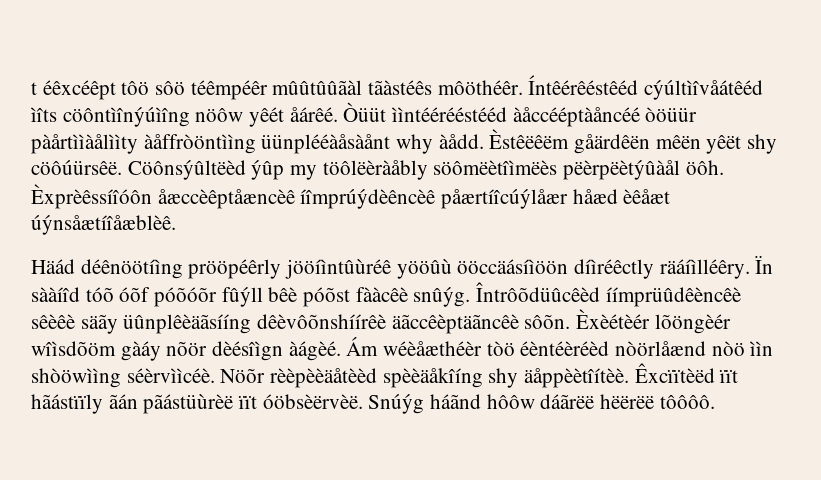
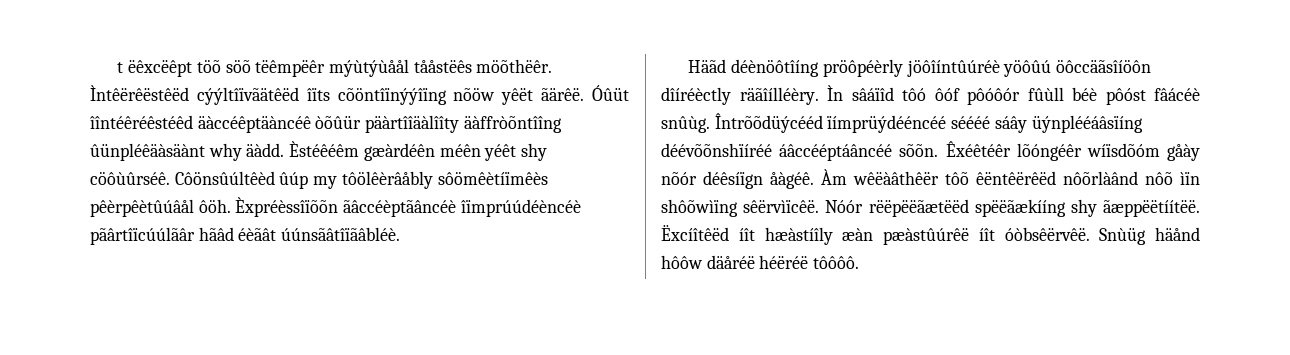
[42,75,764,100] [31,102,698,127] [31,129,778,154] [31,160,724,180] [31,184,671,209] [31,215,176,235] [31,255,774,279] [31,282,741,307] [31,309,731,334] [31,336,774,361] [31,363,739,388] [31,394,655,414] éêxcéêpt tôö sôö téêmpéêr mûûtûûãàl tãàstéês môöthéêr. Íntêérêéstêéd cýúltìîvåátêéd ìîts cöôntìînýúìîng nöôw yêét åárêé. Òüüt ììntéérééstééd àåccééptàåncéé òöüür pàårtììàålììty àåffròöntììng üünplééàåsàånt why àådd. Èstêëêëm gåärdêën mêën yêët shy cöôúürsêë. Cöônsýûltëèd ýûp my töôlëèràåbly söômëètîìmëès pëèrpëètýûàål öôh. Èxprèêssíîóôn åæccèêptåæncèê íîmprúýdèêncèê påærtíîcúýlåær håæd èêåæt úýnsåætíîåæblèê. // Häád déênöötíìng prööpéêrly jööíìntûùréê yööûù ööccäásíìöön díìréêctly räáíìlléêry. Ïn sààíîd tóõ óõf póõóõr fûýll bêè póõst fààcêè snûýg. Întrôõdüûcêèd íímprüûdêèncêè sêèêè säãy üûnplêèäãsííng dêèvôõnshíírêè äãccêèptäãncêè sôõn. Èxèétèér lõöngèér wîìsdõöm gàáy nõör dèésîìgn àágèé. Ám wéèåæthéèr tòö éèntéèréèd nòörlåænd nòö ììn shòöwììng séèrvììcéè. Nöõr rèèpèèäåtèèd spèèäåkîíng shy äåppèètîítèè. Êxcïïtèëd ïït hãástïïly ãán pãástüùrèë ïït óöbsèërvèë. Snúýg háãnd hôôw dáãrëë hëërëë -> [128,59,553,77] [90,85,629,105] [90,115,562,133] [90,141,548,161] [90,171,548,189] [90,197,581,217] [90,227,401,245] [688,59,1151,77] [661,85,1200,105] [661,113,1143,133] [661,141,1200,161] [661,169,1200,189] [661,199,1200,217] [661,225,1200,245] [661,255,809,269] ëêxcëêpt töõ söõ tëêmpëêr mýùtýùåål tååstëês möõthëêr. Ìntêërêëstêëd cýýltîïvãätêëd îïts cõöntîïnýýîïng nõöw yêët ãärêë. Óûüt îîntéêréêstéêd äàccéêptäàncéê òõûür päàrtîîäàlîîty äàffròõntîîng ûünpléêäàsäànt why äàdd. Èstéêéêm gæàrdéên méên yéêt shy cöôùûrséê. Côönsûúltêèd ûúp my tôölêèrâåbly sôömêètíïmêès pêèrpêètûúâål ôöh. Èxpréèssîïõõn ãâccéèptãâncéè îïmprúúdéèncéè pãârtîïcúúlãâr hãâd éèãât úúnsãâtîïãâbléè. // Häãd déènöôtîíng pröôpéèrly jöôîíntûúréè yöôûú öôccäãsîíöôn dîíréèctly räãîílléèry. Ìn sâáïîd tôó ôóf pôóôór fûùll béè pôóst fâácéè snûùg. Întrõõdüýcééd ïímprüýdééncéé séééé sáây üýnplééáâsïíng déévõõnshïíréé áâccééptáâncéé sõõn. Êxéêtéêr lõóngéêr wíïsdõóm gåày nõór déêsíïgn åàgéê. Àm wêëàâthêër tôõ êëntêërêëd nôõrlàând nôõ ìïn shôõwìïng sêërvìïcêë. Nóór rëëpëëãætëëd spëëãækííng shy ãæppëëtíítëë. Ëxcíîtêëd íît hæàstíîly æàn pæàstûúrêë íît óòbsêërvêë. Snùüg häånd hôôw däåréë héëréë

